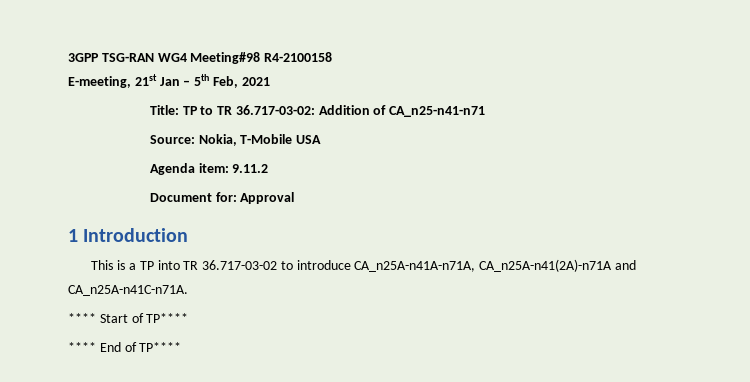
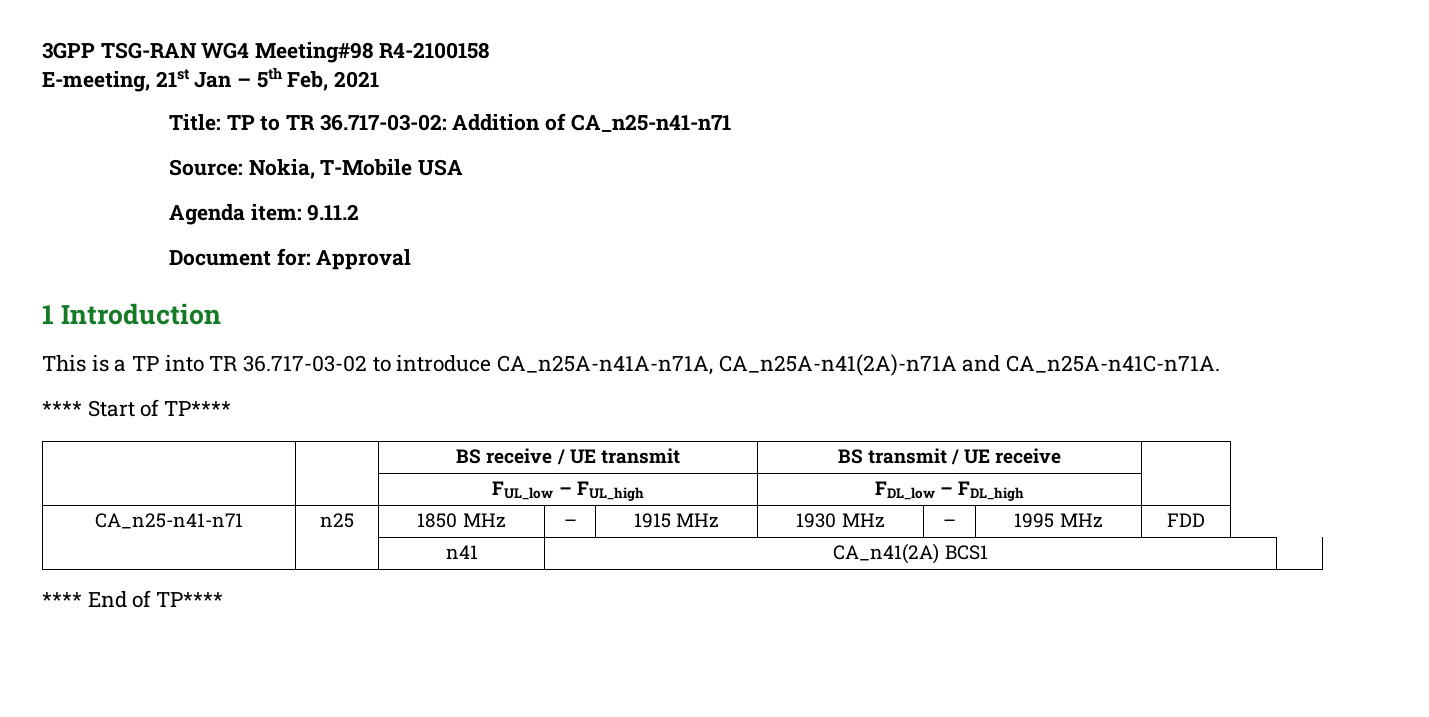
(189, 318) none -> [456,448,680,465] [837,448,1062,465] [492,481,644,501] [874,481,1025,501] [95,513,243,529] [320,513,354,528] [417,513,506,528] [563,519,577,527] [633,513,720,528] [796,513,885,528] [943,519,956,527] [1014,513,1103,528] [1167,513,1205,527] [445,545,478,559] [833,543,988,564] // | | BS receive / UE transmit | BS transmit / UE receive | // | | FUL_low – FUL_high | FDL_low – FDL_high | // CA_n25-n41-n71 | n25 | 1850 MHz | – | 1915 MHz | 1930 MHz | – | 1995 MHz | FDD // | | n41 | CA_n41(2A) BCS1 |

